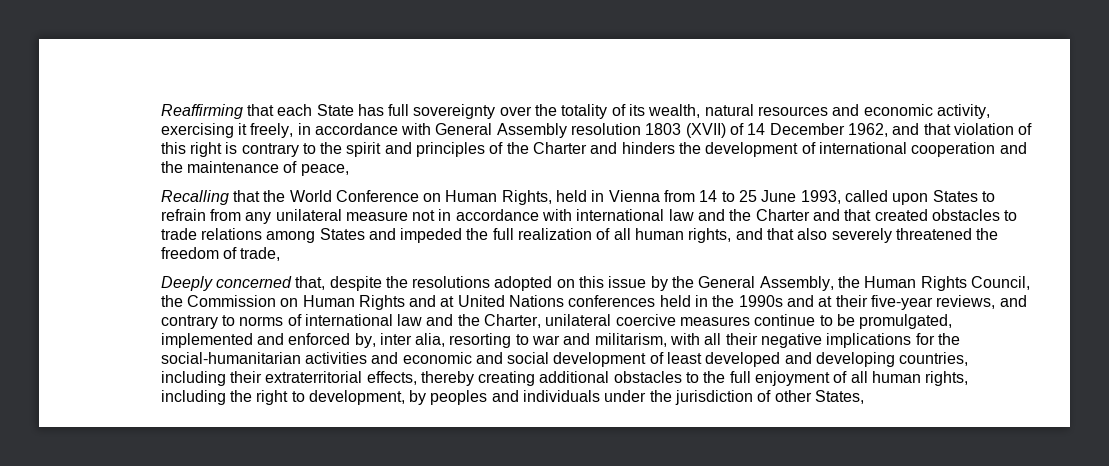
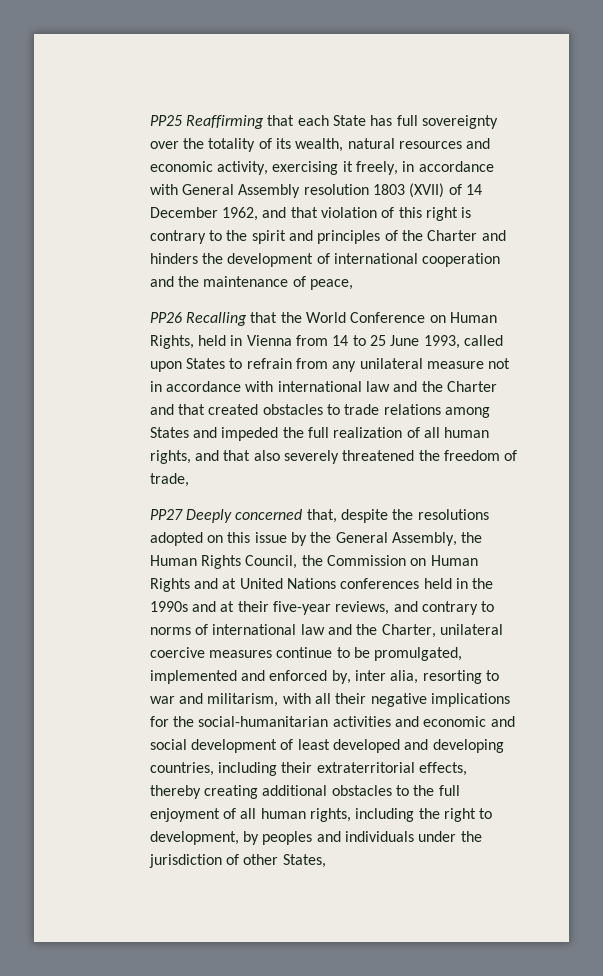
(160, 111) none -> [149,115,182,126] PP25
(349, 170) none -> [149,312,182,323] PP26
(281, 254) none -> [149,509,183,520] PP27

